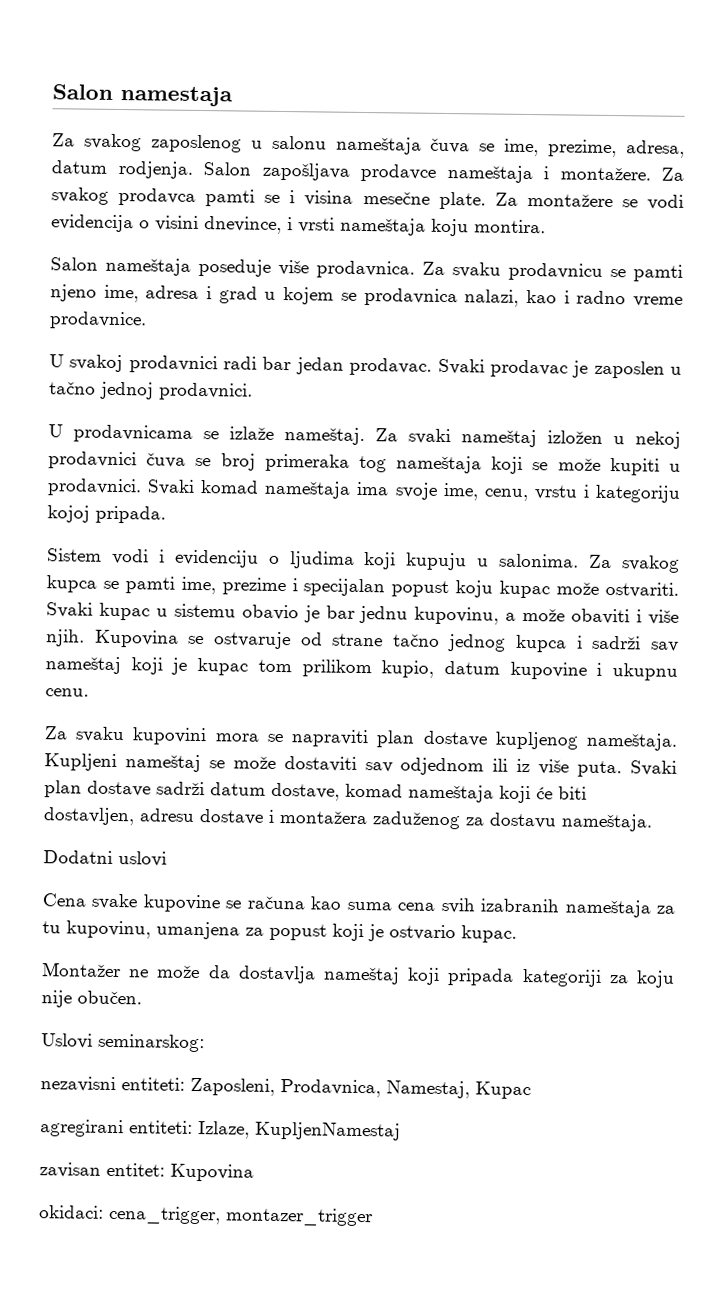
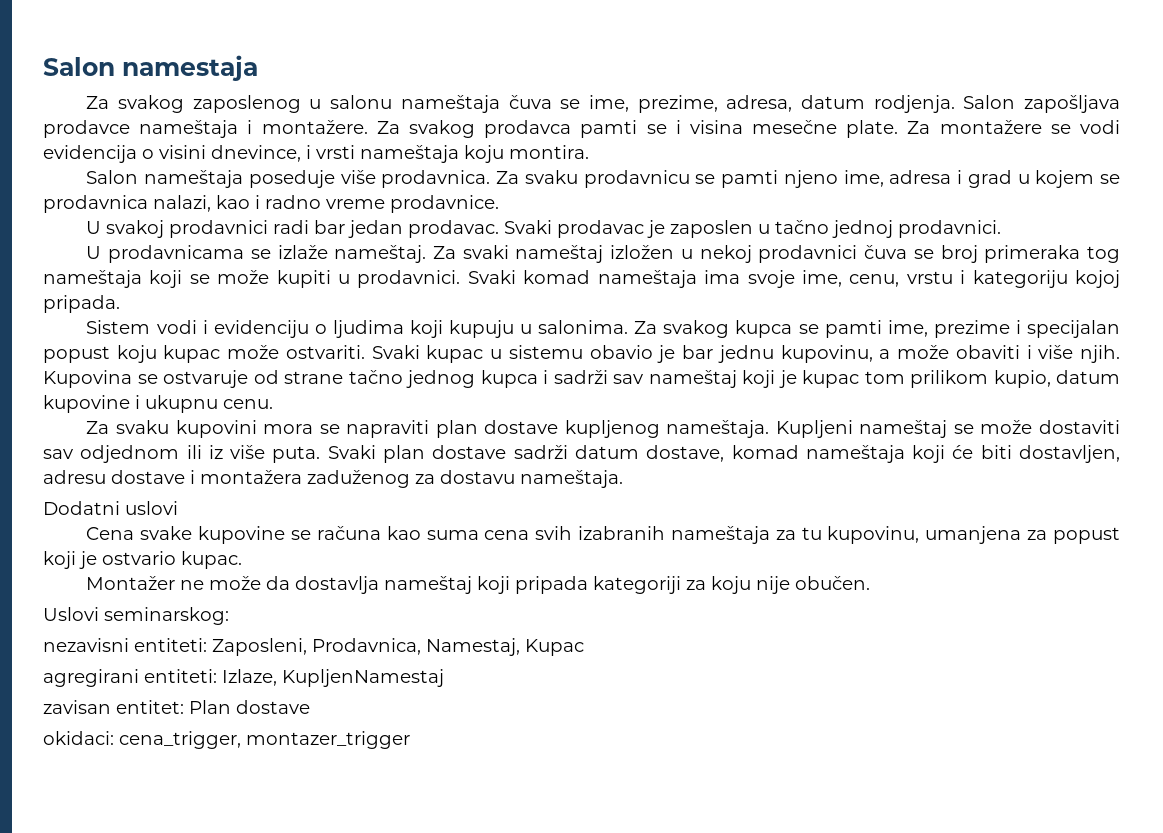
[170,1163,254,1182] Kupovina -> [189,700,310,714] Plan dostave

